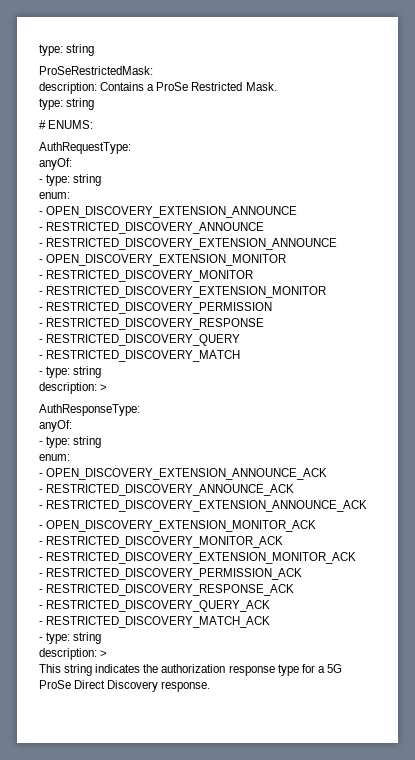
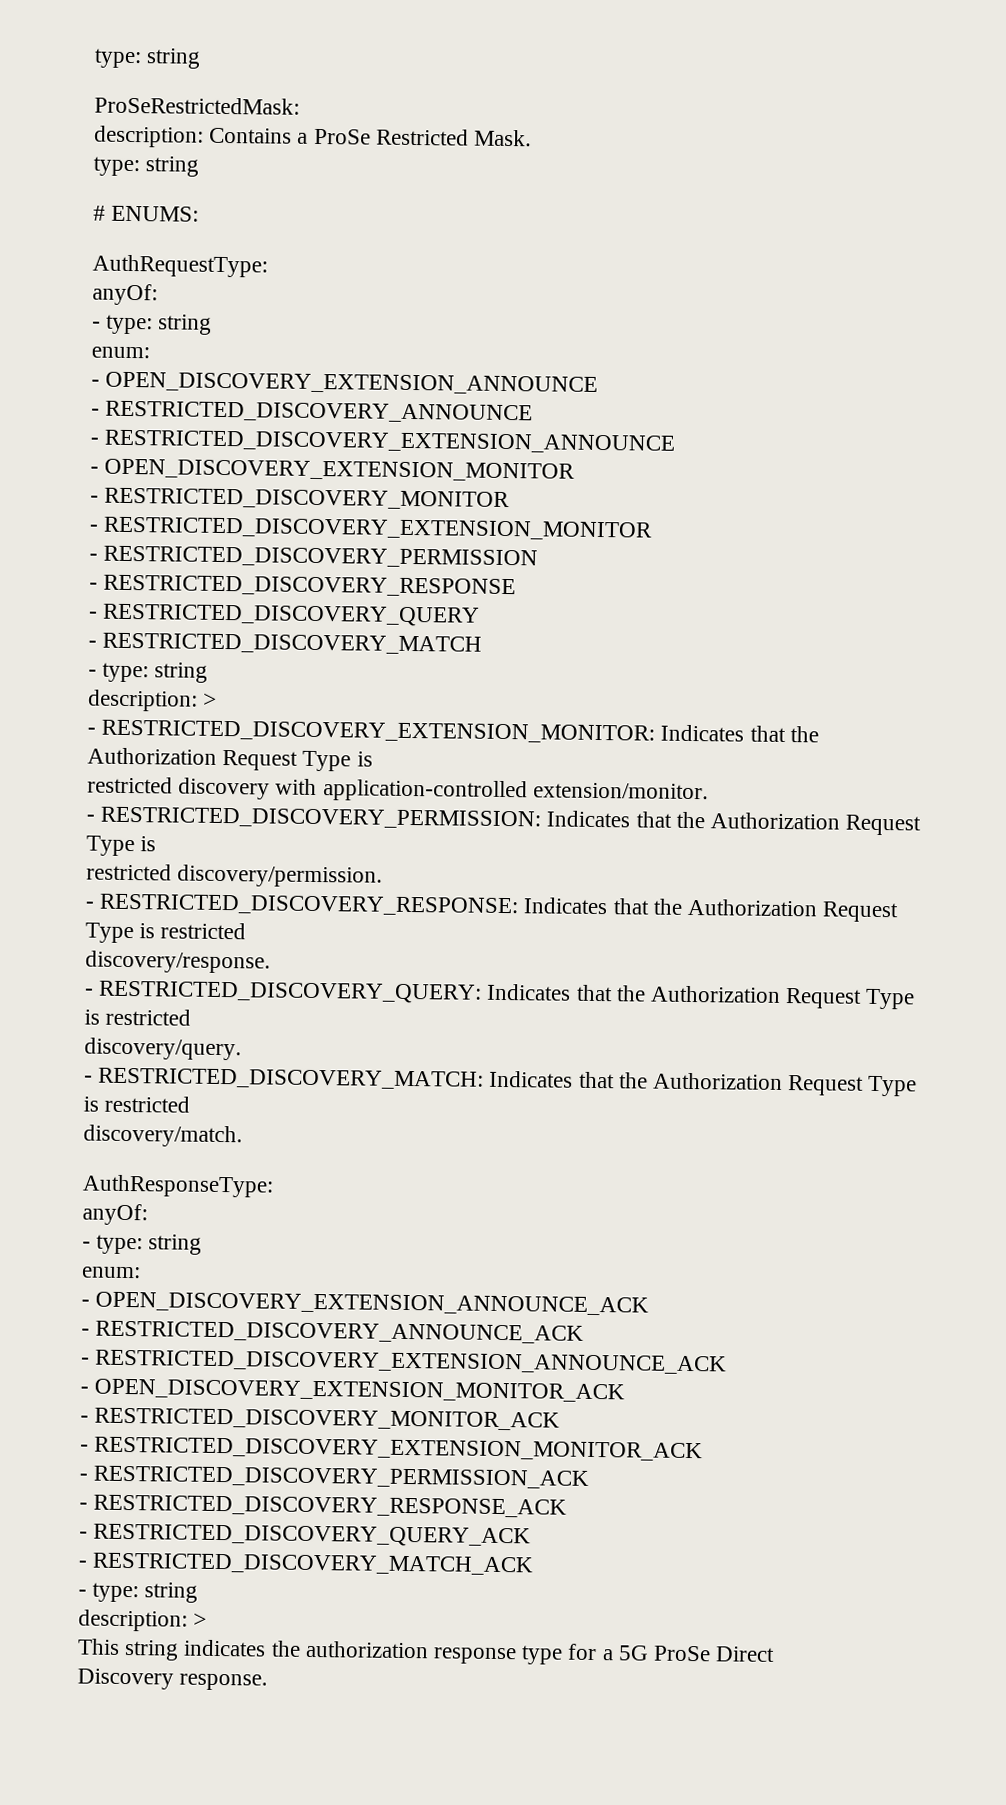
(108, 387) none -> [87,719,819,744] [87,747,373,772] [87,776,709,803] [86,806,922,836] [86,835,157,857] [86,863,384,888] [85,893,900,923] [85,922,247,944] [85,950,271,974] [84,980,916,1010] [84,1008,192,1026] [84,1037,242,1061] [84,1067,918,1097] [83,1095,191,1113] [83,1124,243,1148] // - RESTRICTED_DISCOVERY_EXTENSION_MONITOR: Indicates that the Authorization Request Type is // restricted discovery with application-controlled extension/monitor. // - RESTRICTED_DISCOVERY_PERMISSION: Indicates that the Authorization Request Type is // restricted discovery/permission. // - RESTRICTED_DISCOVERY_RESPONSE: Indicates that the Authorization Request Type is restricted // discovery/response. // - RESTRICTED_DISCOVERY_QUERY: Indicates that the Authorization Request Type is restricted // discovery/query. // - RESTRICTED_DISCOVERY_MATCH: Indicates that the Authorization Request Type is restricted // discovery/match.
(106, 684) none -> (776, 1654) //

